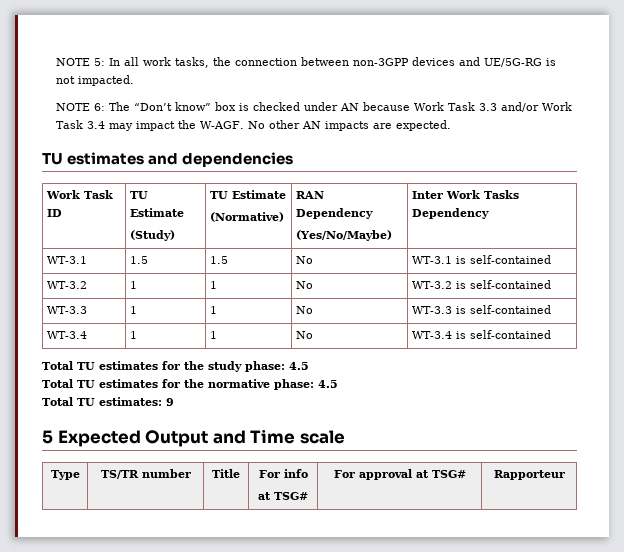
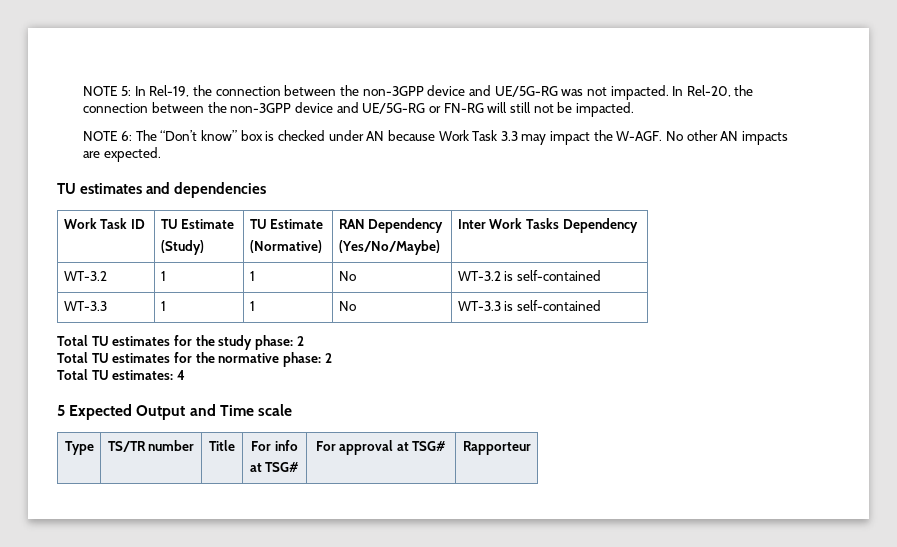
[123,57,556,68] all work tasks, the connection between non-3GPP devices and UE/5G-RG is -> [149,85,584,97] Rel-19, the connection between the non-3GPP device and UE/5G-RG was
(134, 80) none -> [672,85,754,97] [83,102,634,117] In Rel-20, the connection between the non-3GPP device and UE/5G-RG or FN-RG will still not be impacted.
[500,102,572,112] [55,120,105,129] and/or Work Task 3.4 -> (518, 136) none
[46,256,87,264] [129,256,148,264] [209,256,228,264] [295,256,313,264] [411,255,551,264] // WT-3.1 | 1.5 | 1.5 | No | WT-3.1 is self-contained -> (638, 225) none
[46,331,87,339] [129,331,137,339] [209,331,217,339] [295,331,313,339] [411,330,551,339] // WT-3.4 | 1 | 1 | No | WT-3.4 is self-contained -> (601, 305) none
[288,362,309,370] 4.5 -> [296,336,304,346] 2
[317,380,338,388] 4.5 -> [324,353,332,363] 2
[165,398,174,406] 9 -> [176,370,185,380] 4

